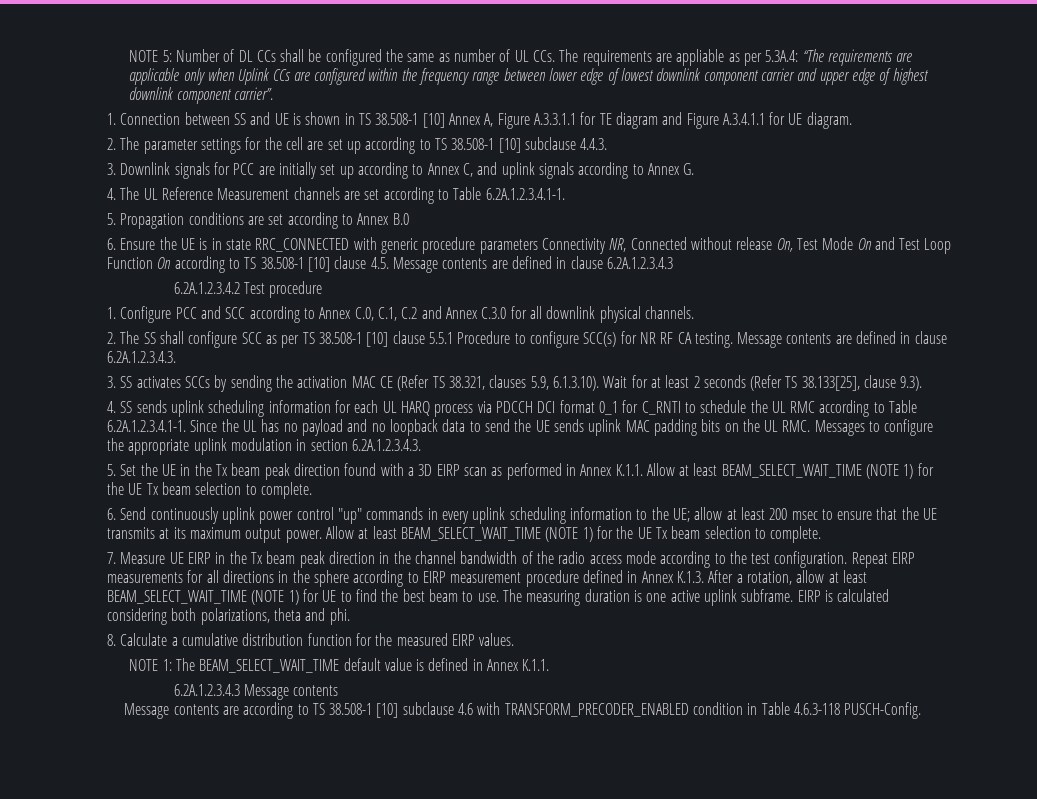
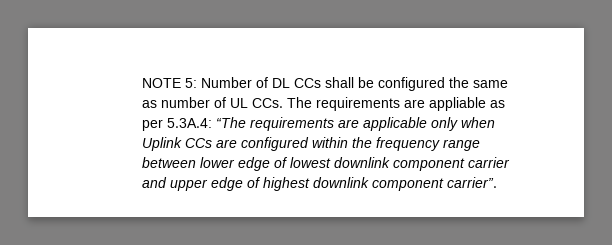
[107,112,852,129] [107,137,608,154] [107,162,695,179] [107,187,565,204] [107,212,409,229] [107,237,952,254] [107,256,673,273] [173,281,323,298] [107,306,694,323] [107,331,947,348] [107,351,177,363] [107,375,923,392] [107,400,918,417] [107,419,934,436] [107,438,422,455] [107,463,934,480] [107,482,313,499] [107,507,938,524] [107,526,822,543] [107,551,916,568] [107,570,867,587] [107,589,890,606] [107,608,350,625] [107,633,515,646] [129,658,550,673] [173,684,339,700] [124,702,922,719] // 1. Connection between SS and UE is shown in TS 38.508-1 [10] Annex A, Figure A.3.3.1.1 for TE diagram and Figure A.3.4.1.1 for UE diagram. // 2. The parameter settings for the cell are set up according to TS 38.508-1 [10] subclause 4.4.3. // 3. Downlink signals for PCC are initially set up according to Annex C, and uplink signals according to Annex G. // 4. The UL Reference Measurement channels are set according to Table 6.2A.1.2.3.4.1-1. // 5. Propagation conditions are set according to Annex B.0 // 6. Ensure the UE is in state RRC_CONNECTED with generic procedure parameters Connectivity NR, Connected without release On, Test Mode On and Test Loop Function On according to TS 38.508-1 [10] clause 4.5. Message contents are defined in clause 6.2A.1.2.3.4.3 // 6.2A.1.2.3.4.2 Test procedure // 1. Configure PCC and SCC according to Annex C.0, C.1, C.2 and Annex C.3.0 for all downlink physical channels. // 2. The SS shall configure SCC as per TS 38.508-1 [10] clause 5.5.1 Procedure to configure SCC(s) for NR RF CA testing. Message contents are defined in clause 6.2A.1.2.3.4.3. // 3. SS activates SCCs by sending the activation MAC CE (Refer TS 38.321, clauses 5.9, 6.1.3.10). Wait for at least 2 seconds (Refer TS 38.133[25], clause 9.3). // 4. SS sends uplink scheduling information for each UL HARQ process via PDCCH DCI format 0_1 for C_RNTI to schedule the UL RMC according to Table 6.2A.1.2.3.4.1-1. Since the UL has no payload and no loopback data to send the UE sends uplink MAC padding bits on the UL RMC. Messages to configure the appropriate uplink modulation in section 6.2A.1.2.3.4.3. // 5. Set the UE in the Tx beam peak direction found with a 3D EIRP scan as performed in Annex K.1.1. Allow at least BEAM_SELECT_WAIT_TIME (NOTE 1) for the UE Tx beam selection to complete. // 6. Send continuously uplink power control "up" commands in every uplink scheduling information to the UE; allow at least 200 msec to ensure that the UE transmits at its maximum output power. Allow at least BEAM_SELECT_WAIT_TIME (NOTE 1) for the UE Tx beam selection to complete. // 7. Measure UE EIRP in the Tx beam peak direction in the channel bandwidth of the radio access mode according to the test configuration. Repeat EIRP measurements for all directions in the sphere according to EIRP measurement procedure defined in Annex K.1.3. After a rotation, allow at least BEAM_SELECT_WAIT_TIME (NOTE 1) for UE to find the best beam to use. The measuring duration is one active uplink subframe. EIRP is calculated considering both polarizations, theta and phi. // 8. Calculate a cumulative distribution function for the measured EIRP values. // NOTE 1: The BEAM_SELECT_WAIT_TIME default value is defined in Annex K.1.1. // 6.2A.1.2.3.4.3 Message contents // Message contents are according to TS 38.508-1 [10] subclause 4.6 with TRANSFORM_PRECODER_ENABLED condition in Table 4.6.3-118 PUSCH-Config. -> (497, 182) none

